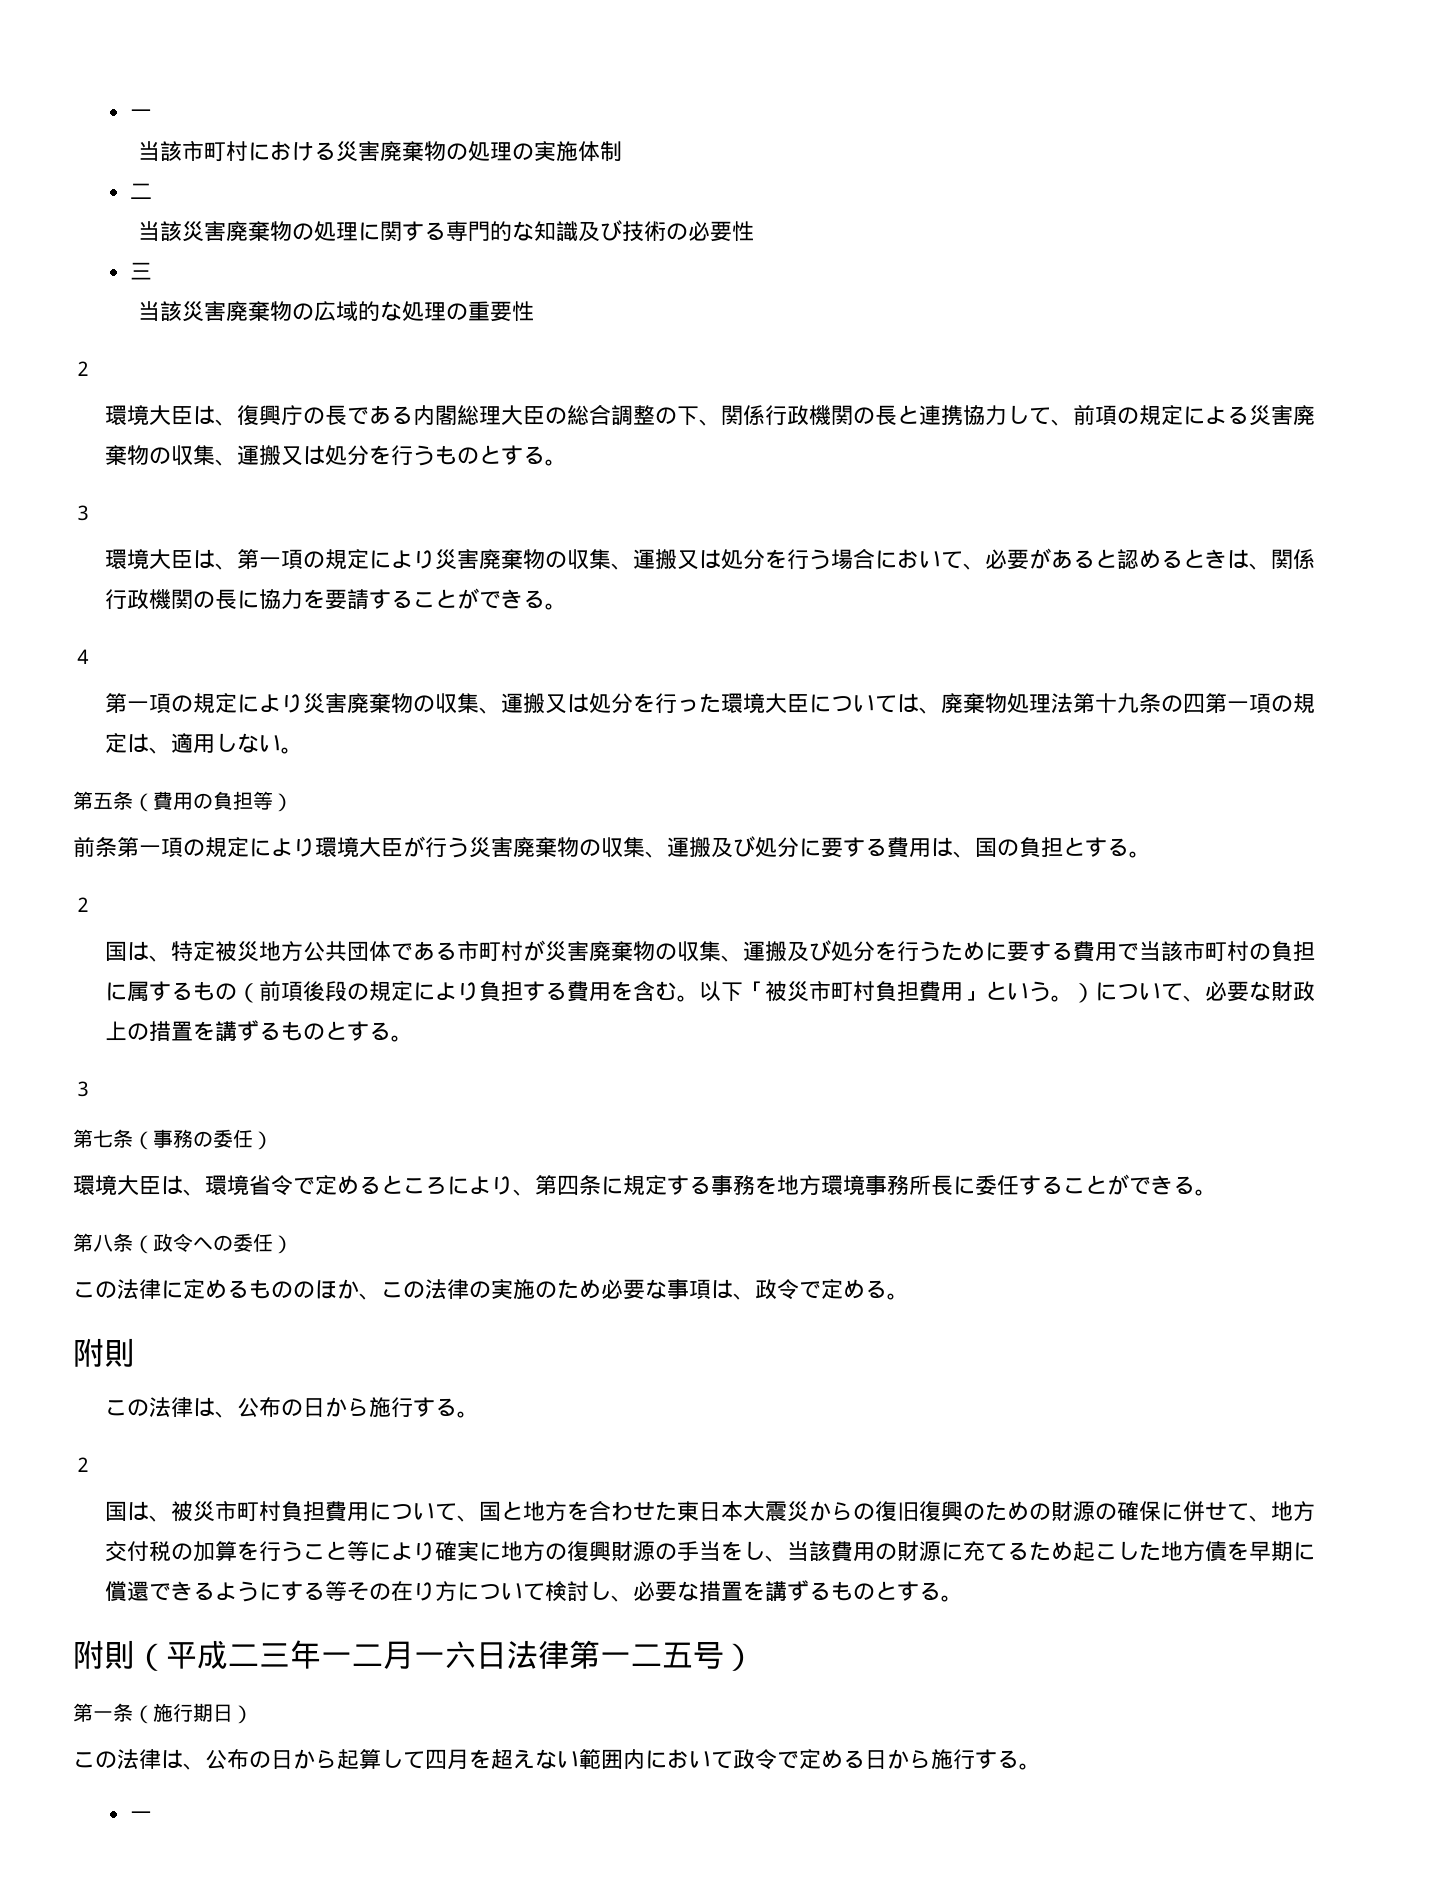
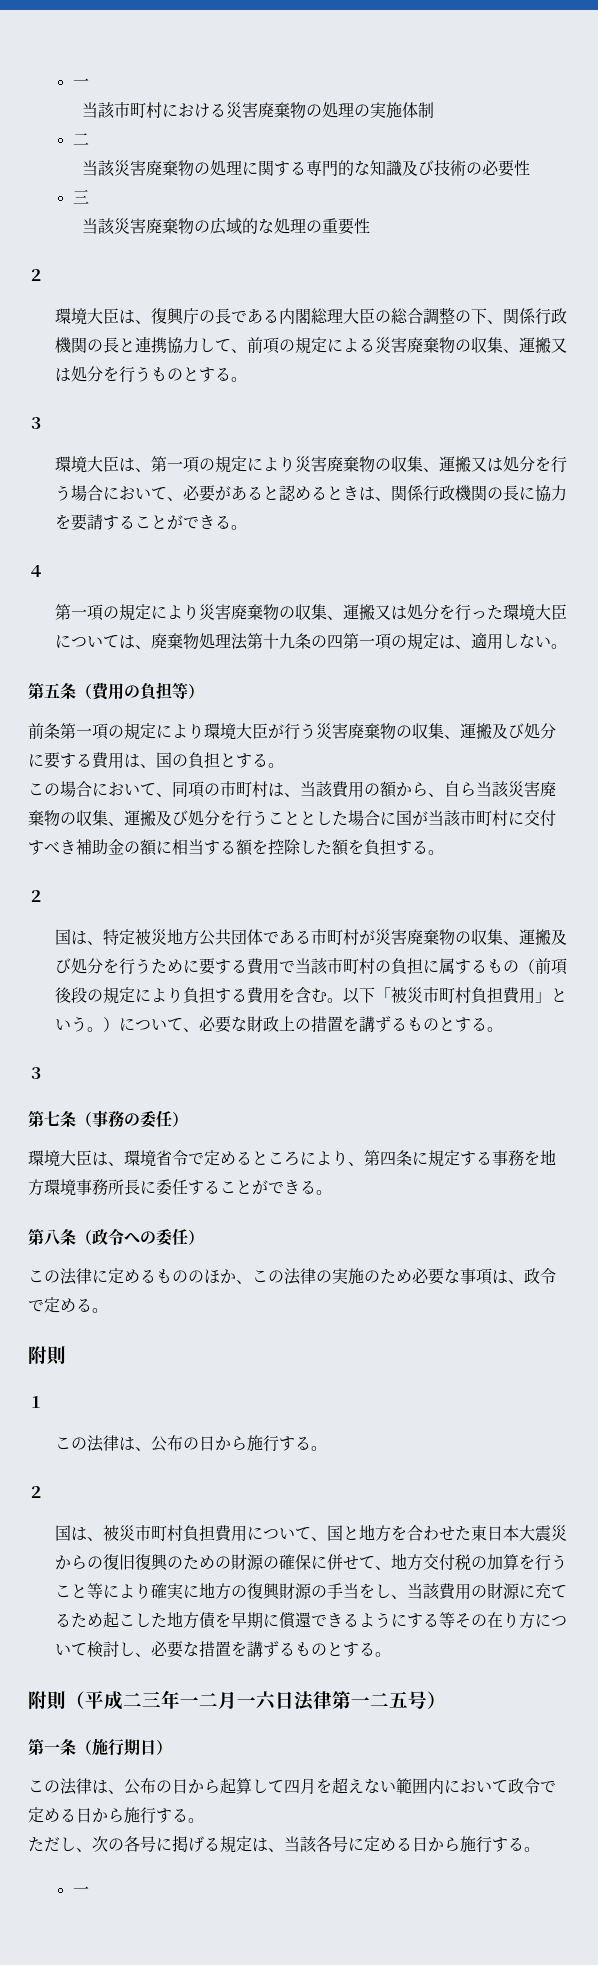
(1151, 854) none -> [28,781,556,798] [28,809,556,827] [28,839,444,856] // この場合において、同項の市町村は、当該費用の額から、自ら当該災害廃棄物の収集、運搬及び処分を行うこととした場合に国が当該市町村に交付すべき補助金の額に相当する額を控除した額を負担する。
(135, 1352) none -> [28,1396,44,1408] // １
(1041, 1766) none -> [28,1835,540,1853] // ただし、次の各号に掲げる規定は、当該各号に定める日から施行する。

